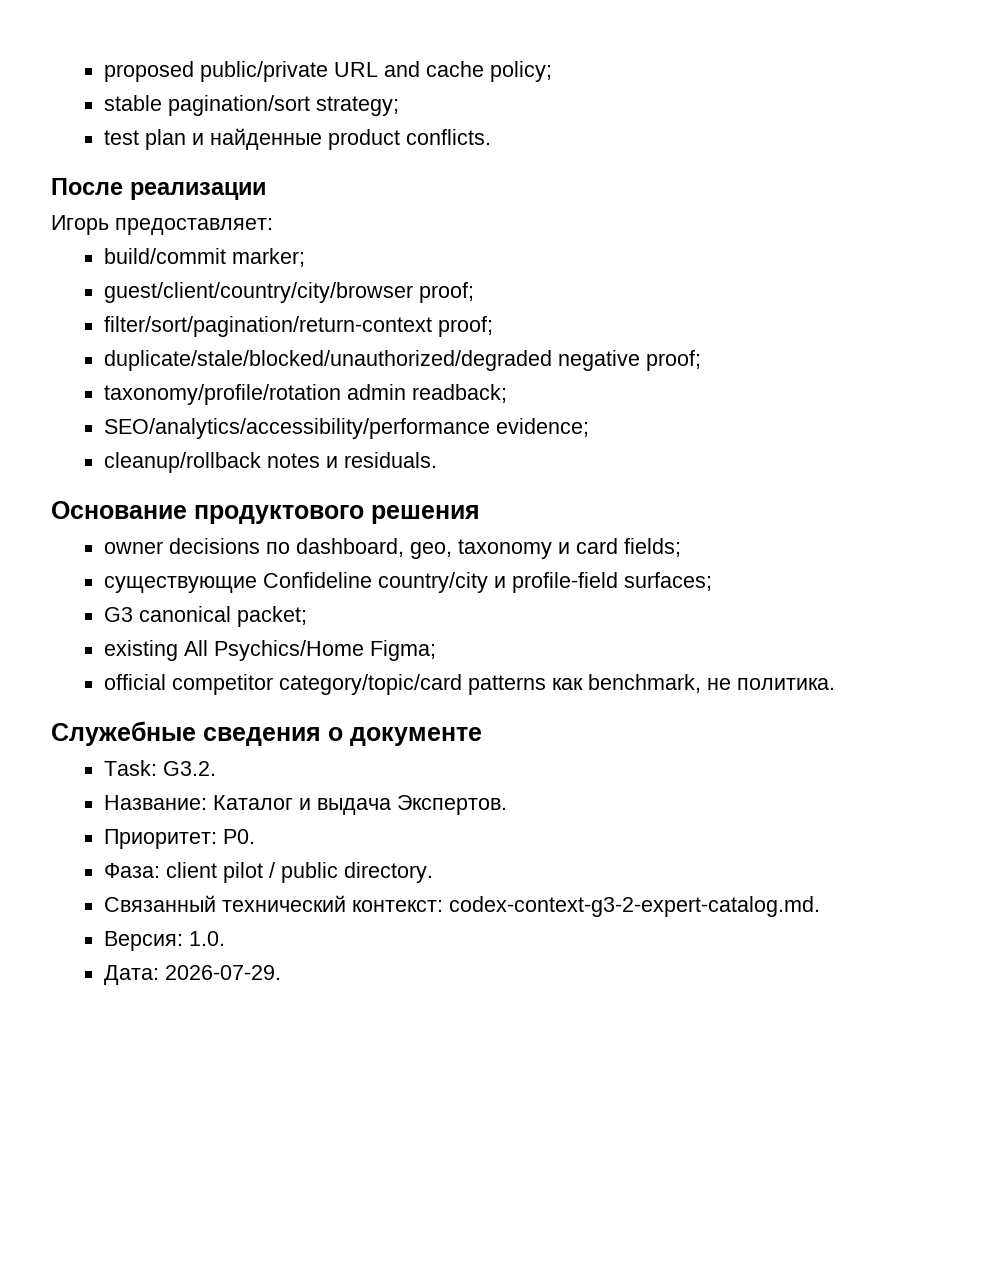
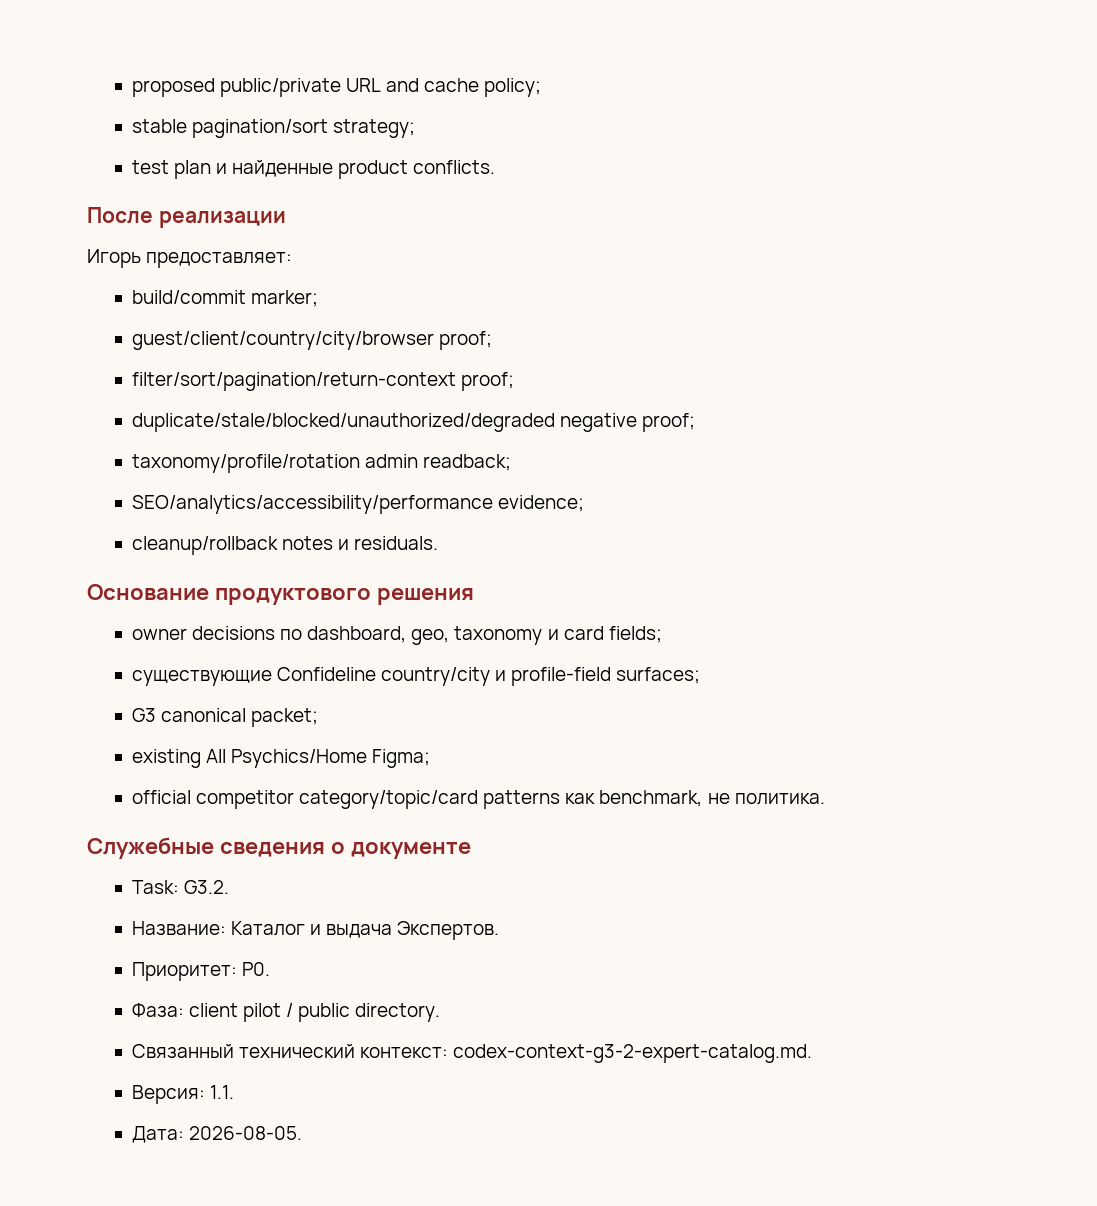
[189,931,226,946] 1.0. -> [209,1085,234,1099] 1.1.
[165,965,282,980] 2026-07-29. -> [188,1126,302,1140] 2026-08-05.

